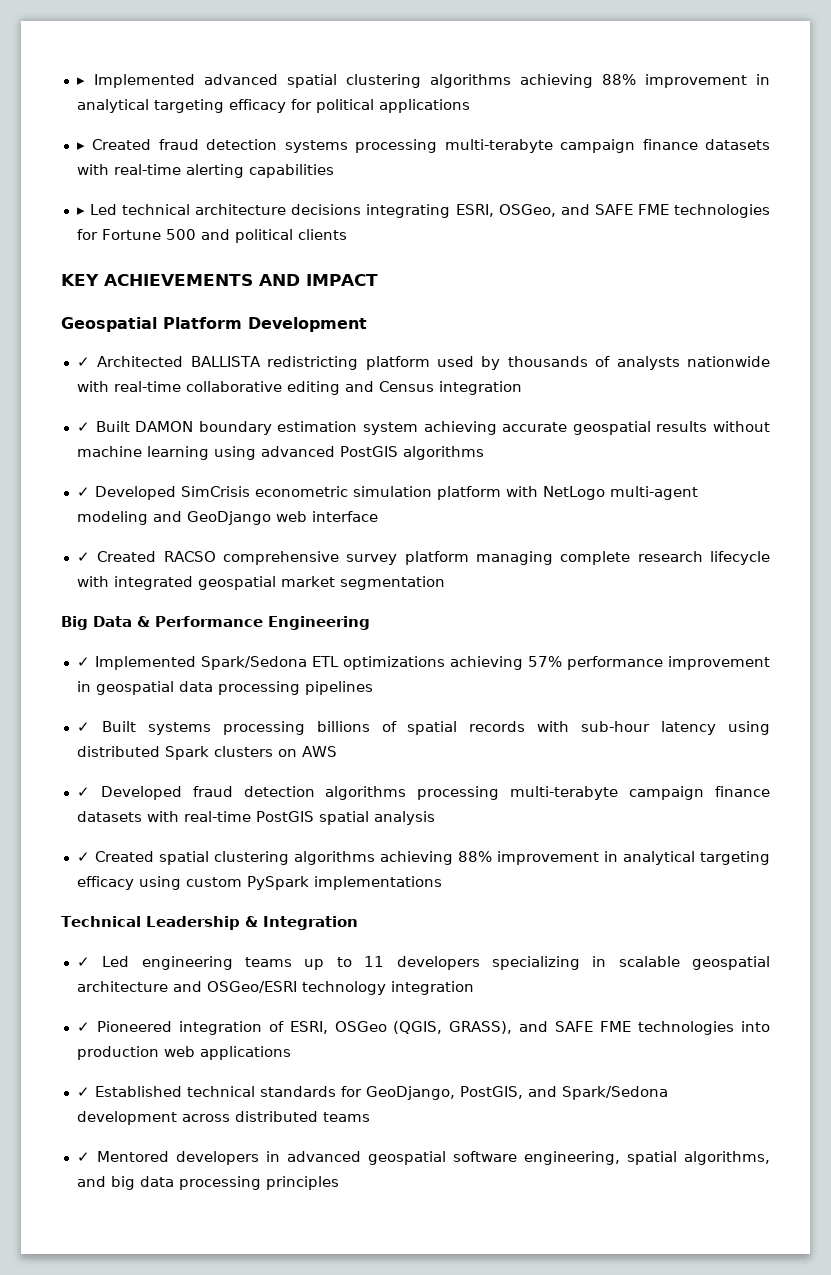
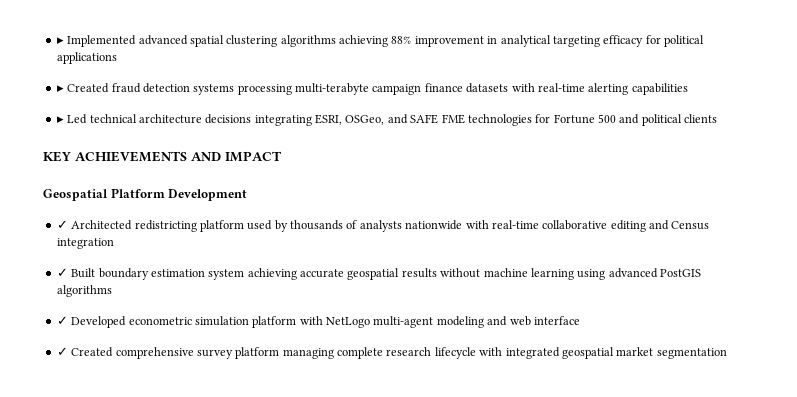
[190,356,261,367] BALLISTA -> (133, 225) none
[135,421,194,432] DAMON -> (96, 273) none
[180,486,250,497] SimCrisis -> (127, 322) none
[186,511,271,525] GeoDjango -> (508, 321) none
[163,551,216,562] RACSO -> (114, 352) none
[61,616,370,630] [76,656,771,670] [76,681,373,695] [76,721,770,735] [76,746,337,760] [76,786,770,800] [76,811,435,825] [76,851,770,865] [76,876,442,890] [61,916,358,930] [76,956,771,970] [76,981,474,995] [76,1021,771,1035] [76,1046,291,1060] [76,1086,668,1100] [76,1111,370,1125] [76,1151,770,1165] [76,1176,339,1190] // Big Data & Performance Engineering // ✓ Implemented Spark/Sedona ETL optimizations achieving 57% performance improvement in geospatial data processing pipelines // ✓ Built systems processing billions of spatial records with sub-hour latency using distributed Spark clusters on AWS // ✓ Developed fraud detection algorithms processing multi-terabyte campaign finance datasets with real-time PostGIS spatial analysis // ✓ Created spatial clustering algorithms achieving 88% improvement in analytical targeting efficacy using custom PySpark implementations // Technical Leadership & Integration // ✓ Led engineering teams up to 11 developers specializing in scalable geospatial architecture and OSGeo/ESRI technology integration // ✓ Pioneered integration of ESRI, OSGeo (QGIS, GRASS), and SAFE FME technologies into production web applications // ✓ Established technical standards for GeoDjango, PostGIS, and Spark/Sedona development across distributed teams // ✓ Mentored developers in advanced geospatial software engineering, spatial algorithms, and big data processing principles -> (727, 353) none

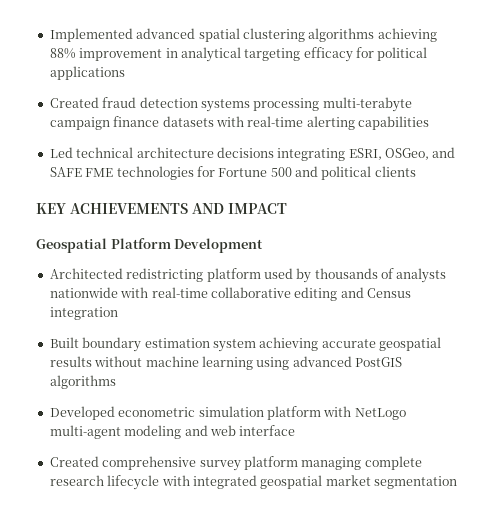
[56,37,64,44] ▸ -> (49, 35) none
[56,85,64,92] ▸ -> (125, 73) none
[56,116,64,123] ▸ -> (429, 123) none
[56,220,68,229] ✓ -> (264, 245) none
[56,268,68,277] ✓ -> (118, 313) none
[56,316,68,325] ✓ -> (116, 382) none
[56,347,68,356] ✓ -> (296, 430) none

